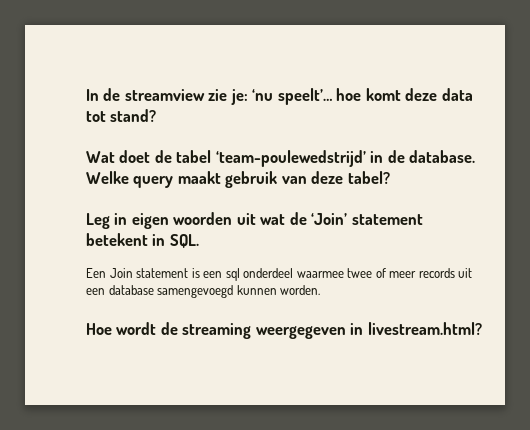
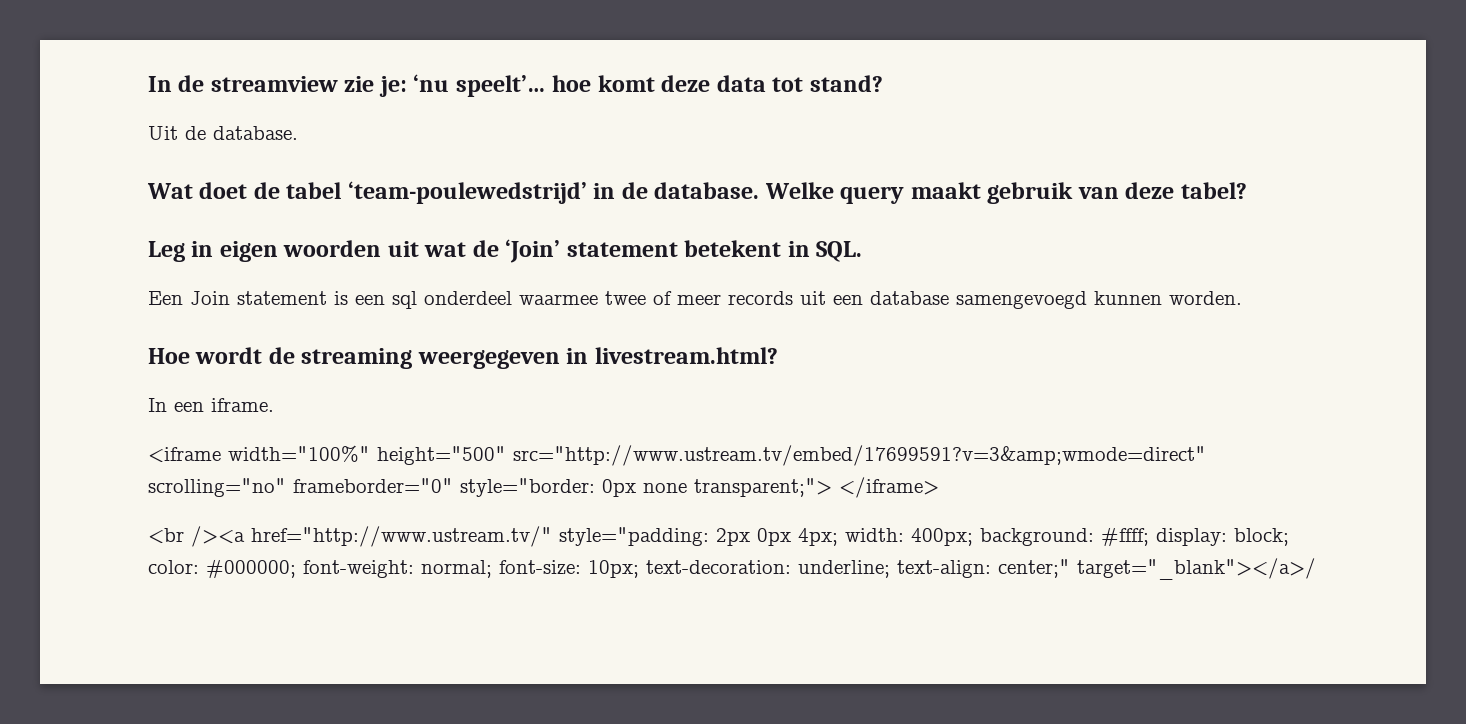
(157, 115) none -> [148,126,298,140] // Uit de database.
(482, 328) none -> [148,398,274,412] [148,445,1206,466] [148,477,939,498] [148,526,1289,547] [148,558,1316,580] // In een iframe. // <iframe width="100%" height="500" src="http://www.ustream.tv/embed/17699591?v=3&amp;wmode=direct" scrolling="no" frameborder="0" style="border: 0px none transparent;"> </iframe> // <br /><a href="http://www.ustream.tv/" style="padding: 2px 0px 4px; width: 400px; background: #ffff; display: block; color: #000000; font-weight: normal; font-size: 10px; text-decoration: underline; text-align: center;" target="_blank"></a>/

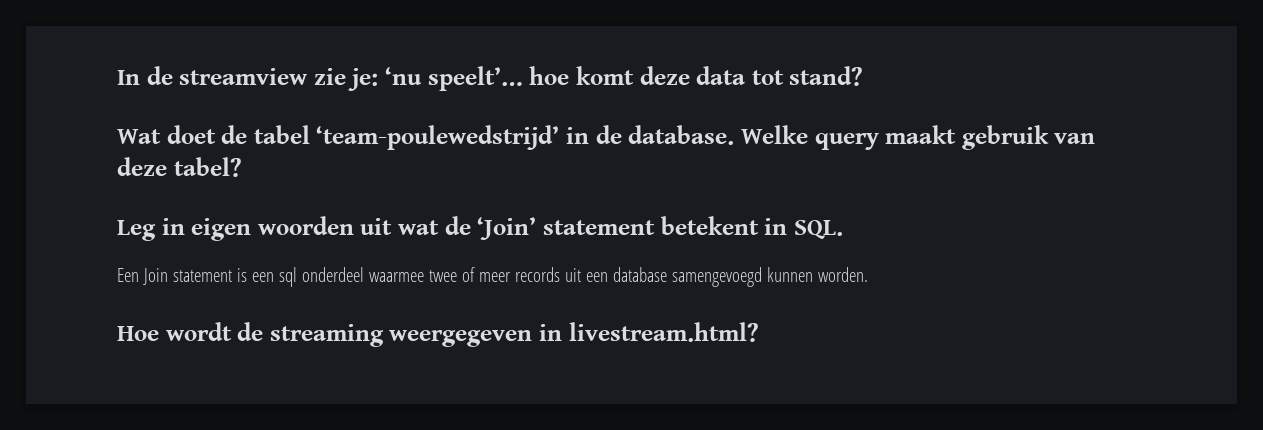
[148,126,298,140] // Uit de database. -> (864, 76) none
[148,398,274,412] [148,445,1206,466] [148,477,939,498] [148,526,1289,547] [148,558,1316,580] // In een iframe. // <iframe width="100%" height="500" src="http://www.ustream.tv/embed/17699591?v=3&amp;wmode=direct" scrolling="no" frameborder="0" style="border: 0px none transparent;"> </iframe> // <br /><a href="http://www.ustream.tv/" style="padding: 2px 0px 4px; width: 400px; background: #ffff; display: block; color: #000000; font-weight: normal; font-size: 10px; text-decoration: underline; text-align: center;" target="_blank"></a>/ -> (759, 332) none

